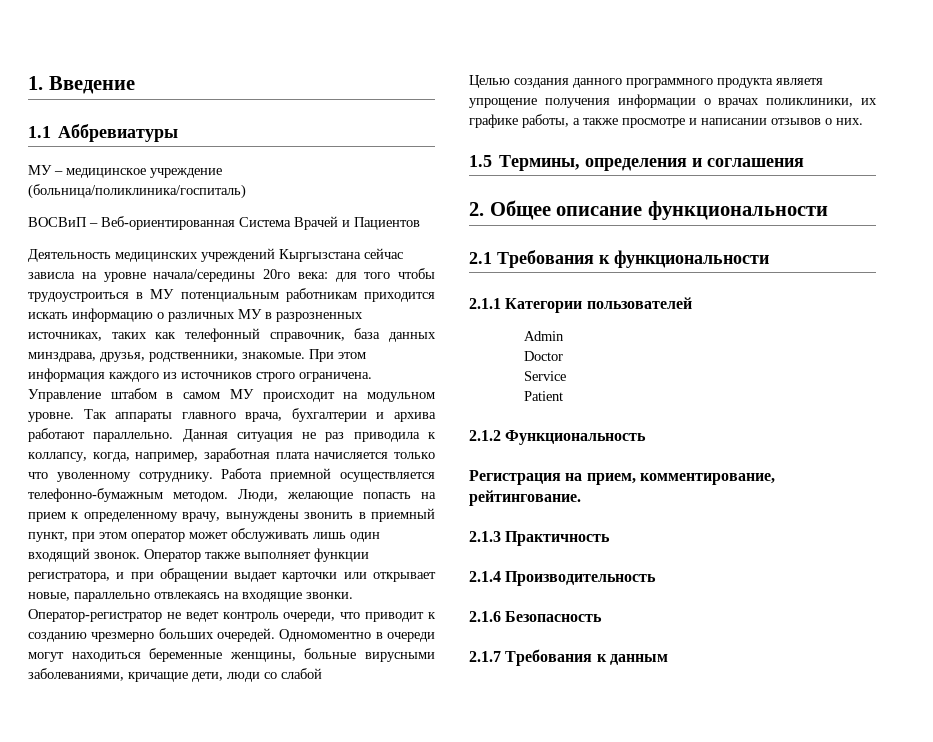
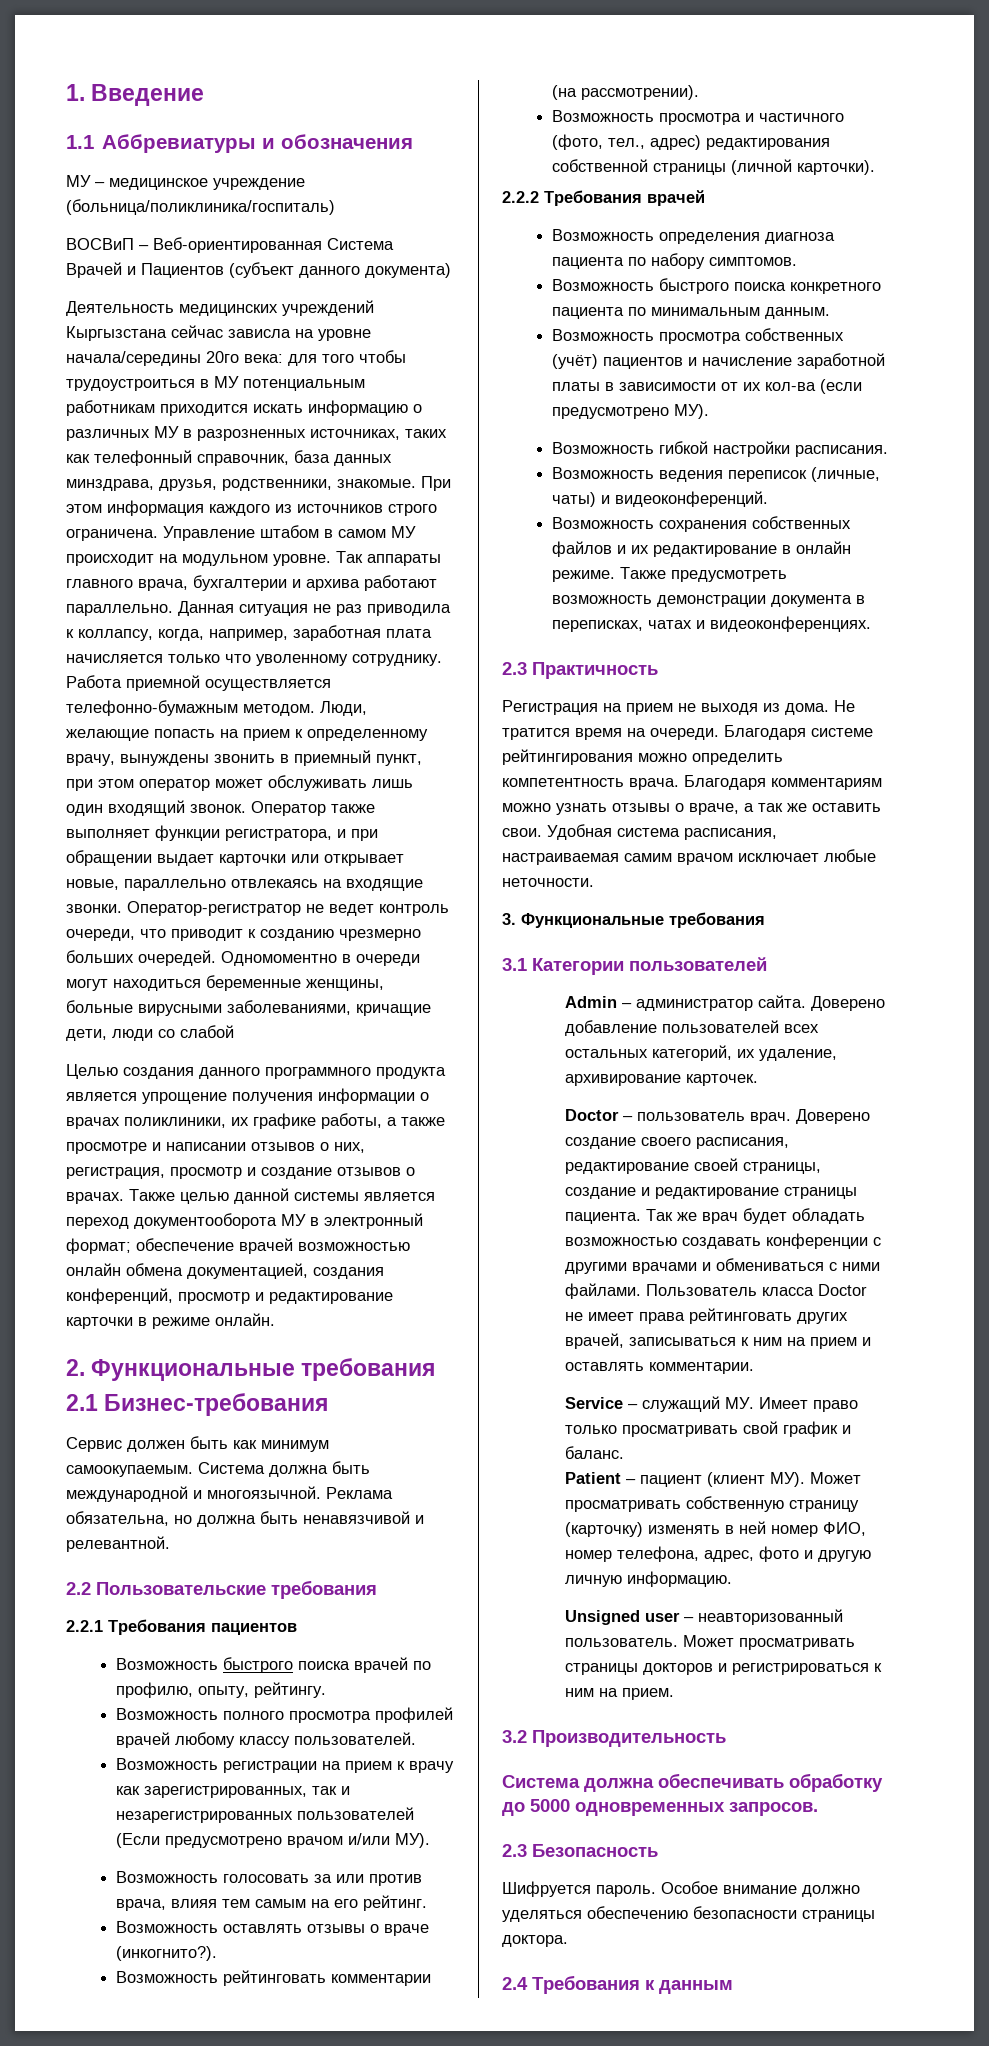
(179, 133) none -> [262,134,414,149] и обозначения
(420, 223) none -> [229,262,451,278] (субъект данного документа)
[776,78,823,85] являетя -> [66,1092,137,1101] является
[836,118,863,125] [469,155,805,171] [469,200,828,220] [469,250,769,268] [469,297,692,313] [524,331,565,341] [524,351,564,361] [524,371,567,381] [524,391,564,401] [469,430,647,445] [469,470,775,485] [469,490,581,506] [469,531,611,546] [469,571,657,586] [469,611,603,622] [469,651,501,662] них. // 1.5 Термины, определения и соглашения // 2. Общее описание функциональности // 2.1 Требования к функциональности // 2.1.1 Категории пользователей // Admin // Doctor // Service // Patient // 2.1.2 Функциональность // Регистрация на прием, комментирование, рейтингование. // 2.1.3 Практичность // 2.1.4 Производительность // 2.1.6 Безопасность // 2.1.7 -> [334,1142,365,1153] [66,1167,415,1179] [66,1188,435,1204] [66,1213,423,1229] [66,1238,410,1254] [66,1263,384,1279] [66,1288,393,1304] [66,1313,275,1329] [66,1358,436,1381] [66,1393,329,1416] [66,1436,329,1452] [66,1461,370,1477] [66,1486,393,1502] [66,1511,424,1527] [66,1536,170,1552] [66,1580,377,1599] [66,1619,297,1635] [115,1657,431,1673] [115,1682,326,1698] [115,1707,453,1723] [115,1732,416,1748] [115,1758,454,1773] [115,1786,350,1798] [115,1807,414,1823] [115,1833,430,1848] [115,1871,422,1886] [115,1895,427,1911] [115,1921,429,1936] [115,1946,217,1961] [115,1970,431,1986] [551,85,699,100] [551,110,844,125] [551,134,830,150] [551,159,875,175] [502,190,705,206] [551,229,835,244] [551,253,797,269] [551,278,881,294] [551,307,830,319] [551,328,844,344] [551,353,885,369] [551,379,862,394] [551,404,709,419] [551,441,888,457] [551,467,880,482] [551,491,768,507] [551,516,851,532] [551,541,851,557] [551,567,787,582] [551,595,865,607] [551,616,871,632] [502,662,658,679] [502,700,855,715] [502,725,873,740] [502,749,783,765] [502,775,882,790] [502,803,881,815] [502,824,777,840] [502,849,876,865] [502,878,594,887] [502,912,765,928] [502,957,767,975] [564,995,885,1011] [564,1020,819,1036] [564,1045,837,1061] [564,1074,758,1086] [564,1109,870,1124] [564,1137,789,1149] [564,1158,821,1174] [564,1187,857,1199] [564,1208,865,1224] [564,1233,881,1249] [564,1258,880,1274] [564,1283,867,1299] [564,1308,848,1324] [564,1333,871,1349] [564,1362,754,1374] [564,1396,858,1412] [564,1421,851,1437] [564,1446,624,1459] [564,1472,861,1487] [564,1496,859,1512] [564,1521,866,1537] [564,1546,871,1562] [564,1571,732,1587] [564,1609,843,1625] [564,1635,855,1650] [564,1663,882,1675] [564,1688,674,1700] [502,1730,726,1747] [502,1773,883,1792] [502,1799,818,1816] [502,1844,658,1857] [502,1881,860,1897] [502,1906,875,1922] [502,1935,568,1947] [502,1977,528,1990] них, регистрация, просмотр и создание отзывов о врачах. Также целью данной системы является переход документооборота МУ в электронный формат; обеспечение врачей возможностью онлайн обмена документацией, создания конференций, просмотр и редактирование карточки в режиме онлайн. // 2. Функциональные требования // 2.1 Бизнес-требования // Сервис должен быть как минимум самоокупаемым. Система должна быть международной и многоязычной. Реклама обязательна, но должна быть ненавязчивой и релевантной. // 2.2 Пользовательские требования // 2.2.1 Требования пациентов // Возможность быстрого поиска врачей по профилю, опыту, рейтингу. // Возможность полного просмотра профилей врачей любому классу пользователей. // Возможность регистрации на прием к врачу как зарегистрированных, так и незарегистрированных пользователей (Если предусмотрено врачом и/или МУ). // Возможность голосовать за или против врача, влияя тем самым на его рейтинг. // Возможность оставлять отзывы о враче (инкогнито?). // Возможность рейтинговать комментарии (на рассмотрении). // Возможность просмотра и частичного (фото, тел., адрес) редактирования собственной страницы (личной карточки). // 2.2.2 Требования врачей // Возможность определения диагноза пациента по набору симптомов. // Возможность быстрого поиска конкретного пациента по минимальным данным. // Возможность просмотра собственных (учёт) пациентов и начисление заработной платы в зависимости от их кол-ва (если предусмотрено МУ). // Возможность гибкой настройки расписания. // Возможность ведения переписок (личные, чаты) и видеоконференций. // Возможность сохранения собственных файлов и их редактирование в онлайн режиме. Также предусмотреть возможность демонстрации документа в переписках, чатах и видеоконференциях. // 2.3 Практичность // Регистрация на прием не выходя из дома. Не тратится время на очереди. Благодаря системе рейтингирования можно определить компетентность врача. Благодаря комментариям можно узнать отзывы о враче, а так же оставить свои. Удобная система расписания, настраиваемая самим врачом исключает любые неточности. // 3. Функциональные требования // 3.1 Категории пользователей // Admin – администратор сайта. Доверено добавление пользователей всех остальных категорий, их удаление, архивирование карточек. // Doctor – пользователь врач. Доверено создание своего расписания, редактирование своей страницы, создание и редактирование страницы пациента. Так же врач будет обладать возможностью создавать конференции с другими врачами и обмениваться с ними файлами. Пользователь класса Doctor не имеет права рейтинговать других врачей, записываться к ним на прием и оставлять комментарии. // Service – служащий МУ. Имеет право только просматривать свой график и баланс. // Patient – пациент (клиент МУ). Может просматривать собственную страницу (карточку) изменять в ней номер ФИО, номер телефона, адрес, фото и другую личную информацию. // Unsigned user – неавторизованный пользователь. Может просматривать страницы докторов и регистрироваться к ним на прием. // 3.2 Производительность // Система должна обеспечивать обработку до 5000 одновременных запросов. // 2.3 Безопасность // Шифруется пароль. Особое внимание должно уделяться обеспечению безопасности страницы доктора. // 2.4

